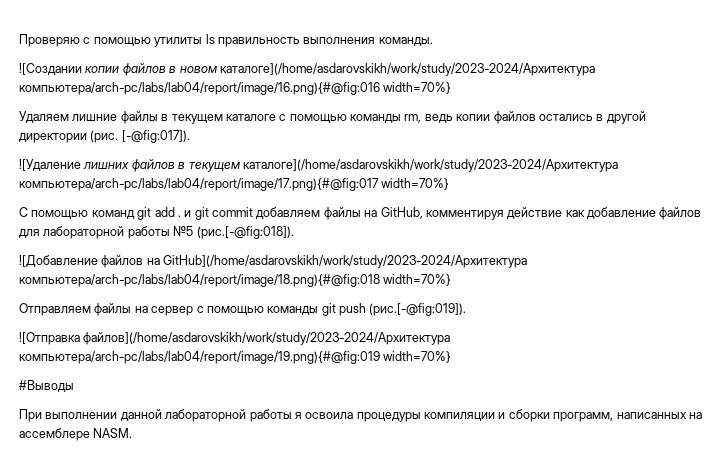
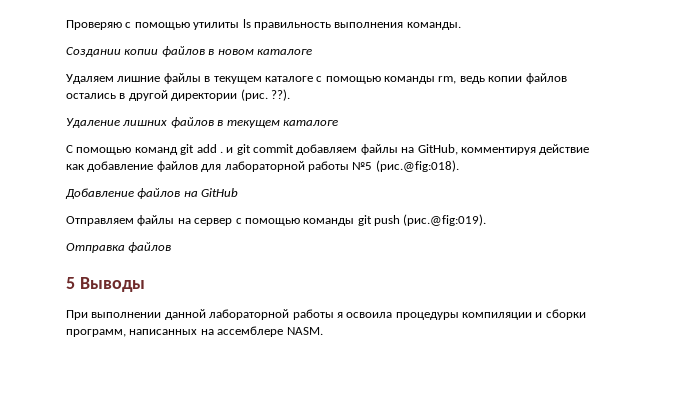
[19,63,82,75] ![Создании -> [66,47,121,57] Создании
[219,63,595,76] [19,82,452,95] каталоге](/home/asdarovskikh/work/study/2023-2024/Архитектура компьютера/arch-pc/labs/lab04/report/image/16.png){#@fig:016 width=70%} -> [256,49,312,55] каталоге
[121,130,190,143] [19,159,81,171] [-@fig:017]). // ![Удаление -> [270,89,290,101] [66,118,120,128] ??). // Удаление
[242,159,618,172] [19,178,450,191] каталоге](/home/asdarovskikh/work/study/2023-2024/Архитектура компьютера/arch-pc/labs/lab04/report/image/17.png){#@fig:017 width=70%} -> [282,120,338,126] каталоге
[196,226,294,239] [19,255,528,268] [19,274,452,287] (рис.[-@fig:018]). // ![Добавление файлов на GitHub](/home/asdarovskikh/work/study/2023-2024/Архитектура компьютера/arch-pc/labs/lab04/report/image/18.png){#@fig:018 width=70%} -> [375,160,459,172] [65,188,239,199] (рис.@fig:018). // Добавление файлов на GitHub
[369,303,467,316] [19,332,451,345] [19,351,452,364] [19,380,74,392] (рис.[-@fig:019]). // ![Отправка файлов](/home/asdarovskikh/work/study/2023-2024/Архитектура компьютера/arch-pc/labs/lab04/report/image/19.png){#@fig:019 width=70%} // #Выводы -> [403,214,487,226] [66,242,172,253] [66,277,145,292] (рис.@fig:019). // Отправка файлов // 5 Выводы

